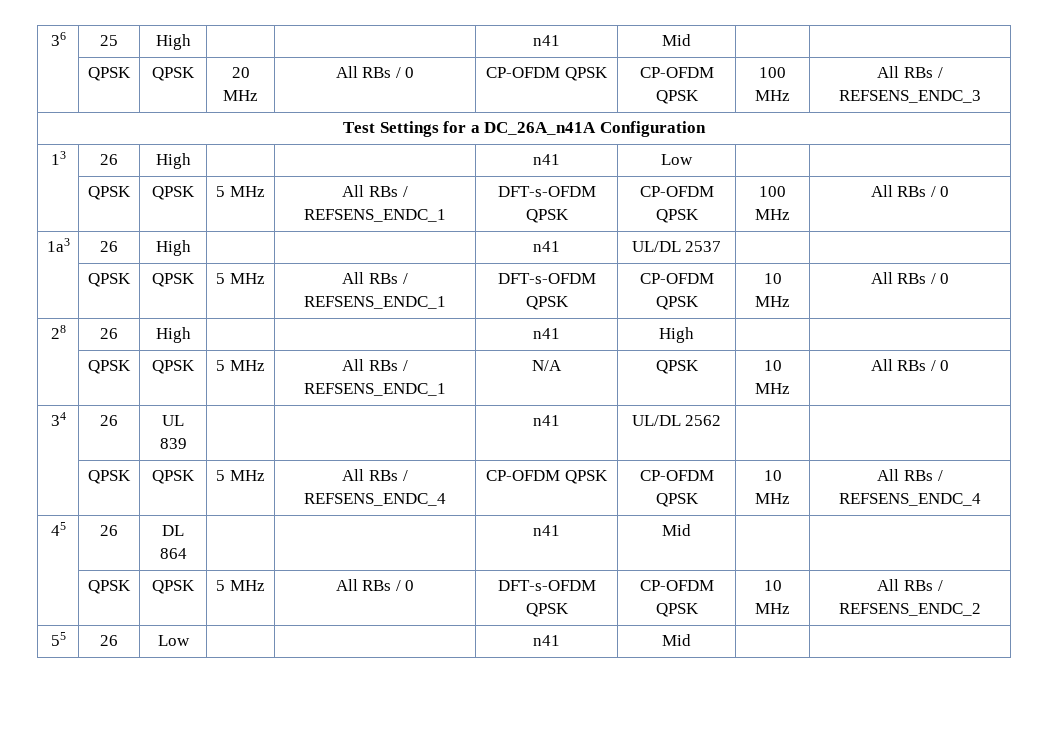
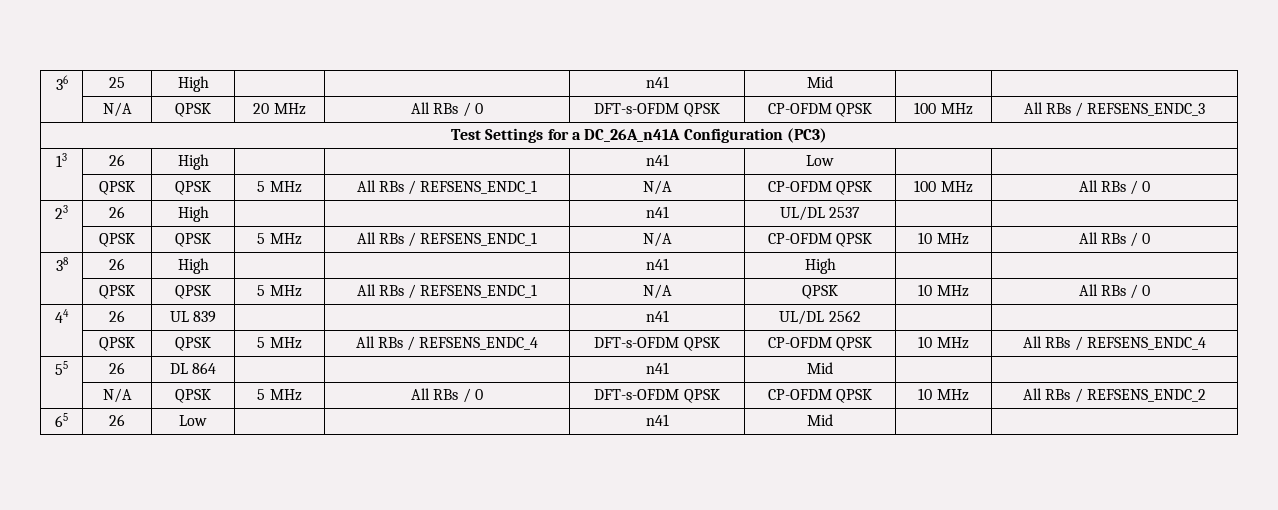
[88,67,131,81] QPSK -> [102,102,132,117] N/A
[486,67,561,78] CP-OFDM -> [594,103,680,114] DFT-s-OFDM
(706, 129) none -> [786,128,827,143] (PC3)
[497,186,596,197] [525,209,569,223] DFT-s-OFDM QPSK -> [642,180,672,195] N/A
[46,238,70,252] 1a3 -> [55,205,68,219] 23
[497,273,596,284] [525,296,569,310] DFT-s-OFDM QPSK -> [642,232,672,247] N/A
[50,325,66,339] 28 -> [55,257,69,271] 38
[50,412,66,426] 34 -> [55,309,69,323] 44
[486,470,561,481] CP-OFDM -> [594,337,680,348] DFT-s-OFDM
[50,522,66,536] 45 -> [55,361,68,375] 55
[88,580,131,594] QPSK -> [102,388,132,403] N/A
[50,632,66,646] 55 -> [55,413,68,427] 65

